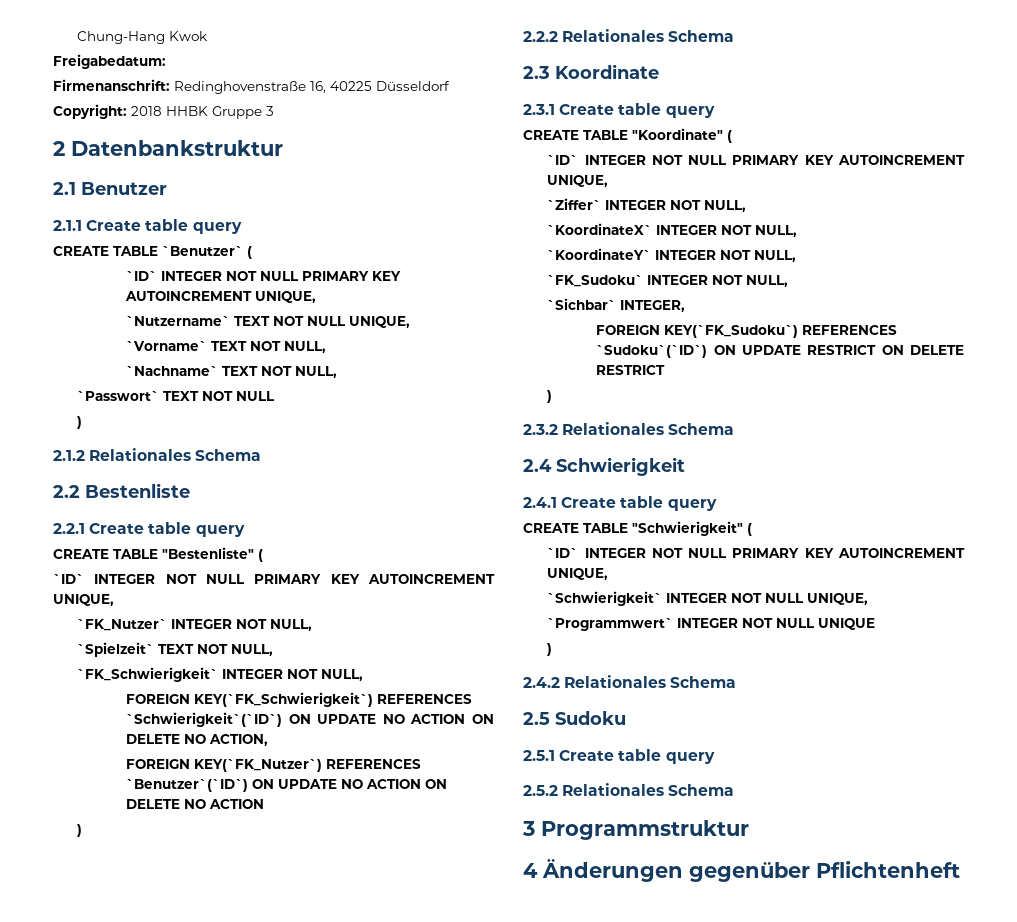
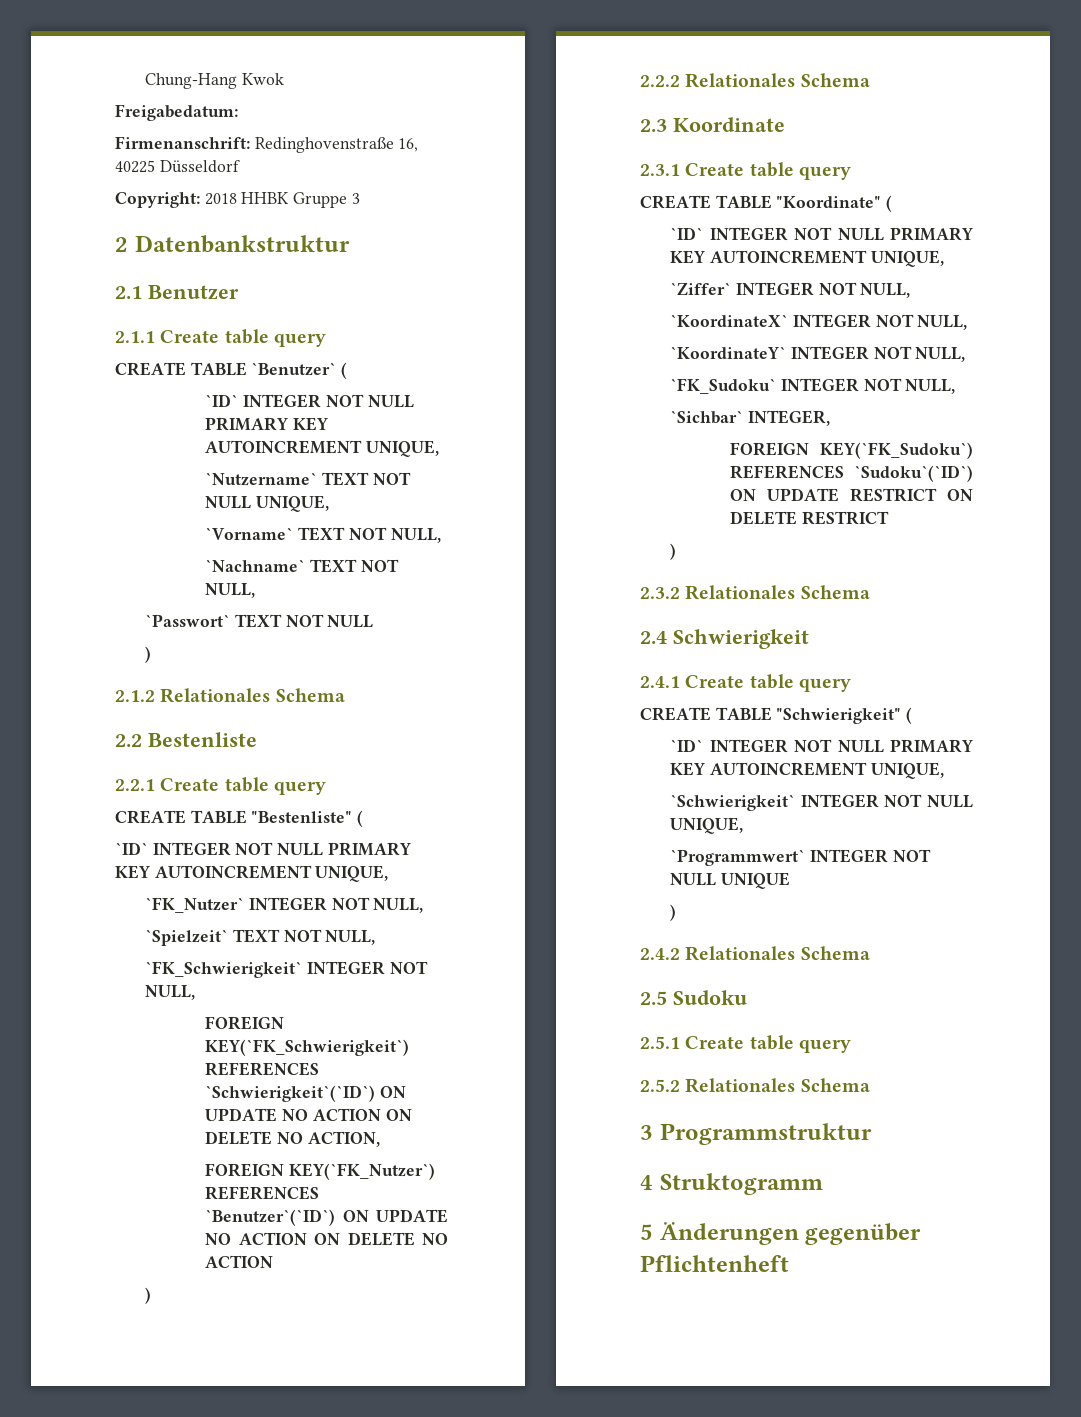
(538, 870) none -> [659,1173,823,1195] [640,1224,653,1240] Struktogramm // 5

